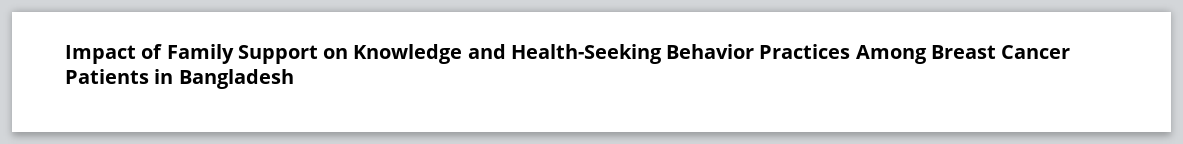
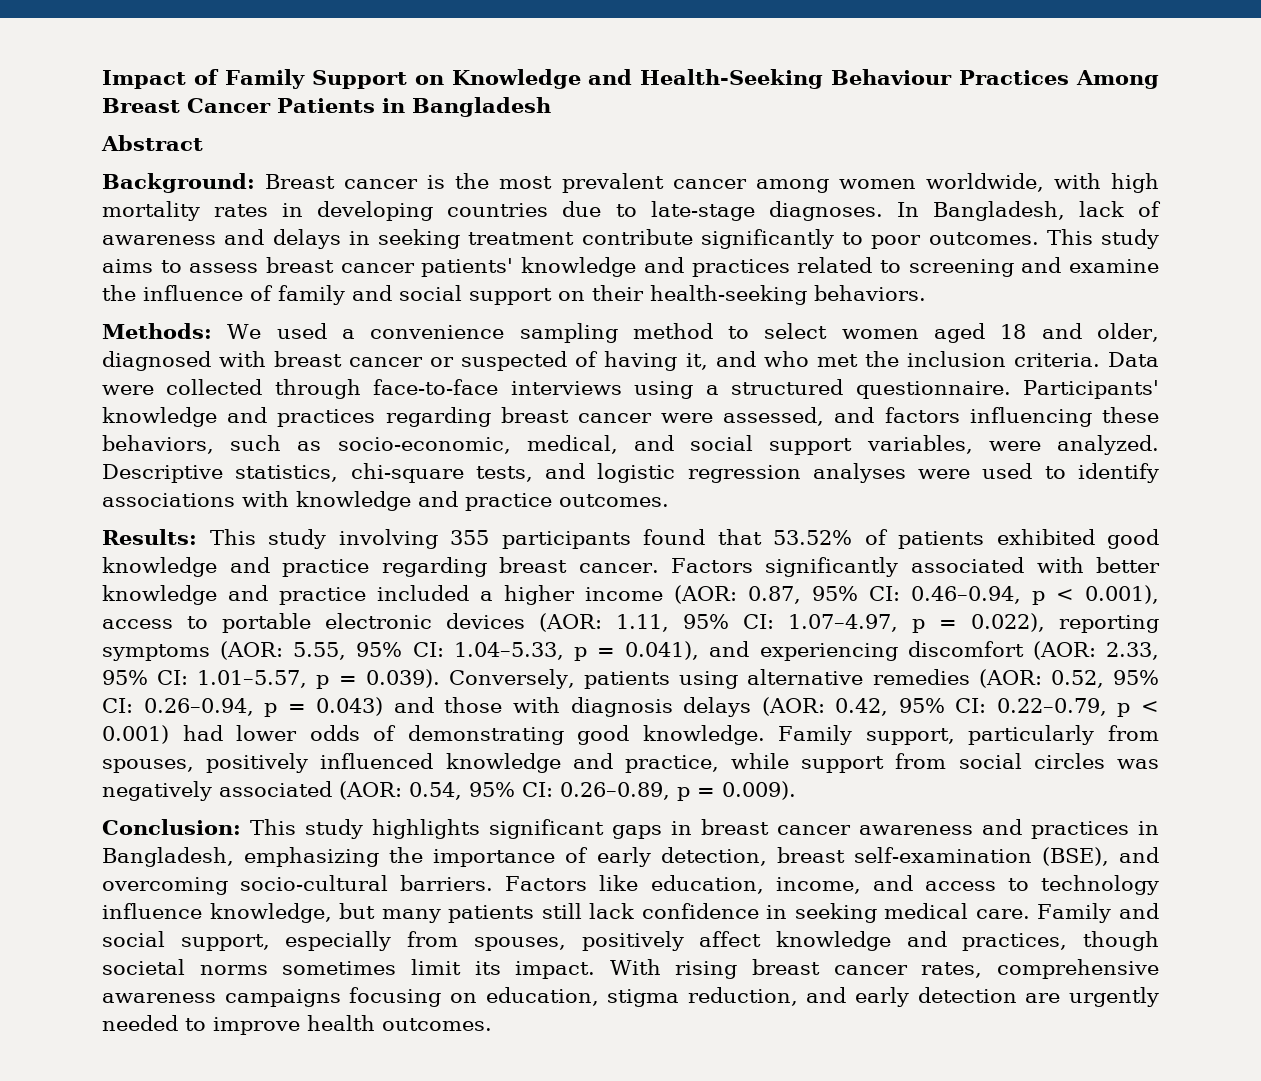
[666,44,755,59] Behavior -> [831,69,953,85] Behaviour
(294, 79) none -> [101,135,203,151] [102,173,1160,193] [102,201,1162,221] [102,229,1159,249] [102,257,1160,277] [102,285,926,305] [102,323,1160,343] [102,351,1160,371] [102,379,1160,399] [102,407,1159,427] [102,435,1160,455] [102,463,1159,483] [102,491,669,511] [102,529,1159,549] [102,557,1161,577] [102,585,1159,605] [102,613,1159,633] [102,641,1159,661] [102,669,1159,689] [102,697,1159,717] [102,725,1159,745] [102,753,1159,773] [102,781,796,801] [102,819,1159,839] [102,847,1159,867] [102,875,1159,895] [102,903,1159,923] [102,931,1160,951] [102,959,1159,979] [102,987,1159,1007] [102,1015,492,1035] // Abstract // Background: Breast cancer is the most prevalent cancer among women worldwide, with high mortality rates in developing countries due to late-stage diagnoses. In Bangladesh, lack of awareness and delays in seeking treatment contribute significantly to poor outcomes. This study aims to assess breast cancer patients' knowledge and practices related to screening and examine the influence of family and social support on their health-seeking behaviors. // Methods: We used a convenience sampling method to select women aged 18 and older, diagnosed with breast cancer or suspected of having it, and who met the inclusion criteria. Data were collected through face-to-face interviews using a structured questionnaire. Participants' knowledge and practices regarding breast cancer were assessed, and factors influencing these behaviors, such as socio-economic, medical, and social support variables, were analyzed. Descriptive statistics, chi-square tests, and logistic regression analyses were used to identify associations with knowledge and practice outcomes. // Results: This study involving 355 participants found that 53.52% of patients exhibited good knowledge and practice regarding breast cancer. Factors significantly associated with better knowledge and practice included a higher income (AOR: 0.87, 95% CI: 0.46–0.94, p < 0.001), access to portable electronic devices (AOR: 1.11, 95% CI: 1.07–4.97, p = 0.022), reporting symptoms (AOR: 5.55, 95% CI: 1.04–5.33, p = 0.041), and experiencing discomfort (AOR: 2.33, 95% CI: 1.01–5.57, p = 0.039). Conversely, patients using alternative remedies (AOR: 0.52, 95% CI: 0.26–0.94, p = 0.043) and those with diagnosis delays (AOR: 0.42, 95% CI: 0.22–0.79, p < 0.001) had lower odds of demonstrating good knowledge. Family support, particularly from spouses, positively influenced knowledge and practice, while support from social circles was negatively associated (AOR: 0.54, 95% CI: 0.26–0.89, p = 0.009). // Conclusion: This study highlights significant gaps in breast cancer awareness and practices in Bangladesh, emphasizing the importance of early detection, breast self-examination (BSE), and overcoming socio-cultural barriers. Factors like education, income, and access to technology influence knowledge, but many patients still lack confidence in seeking medical care. Family and social support, especially from spouses, positively affect knowledge and practices, though societal norms sometimes limit its impact. With rising breast cancer rates, comprehensive awareness campaigns focusing on education, stigma reduction, and early detection are urgently needed to improve health outcomes.

